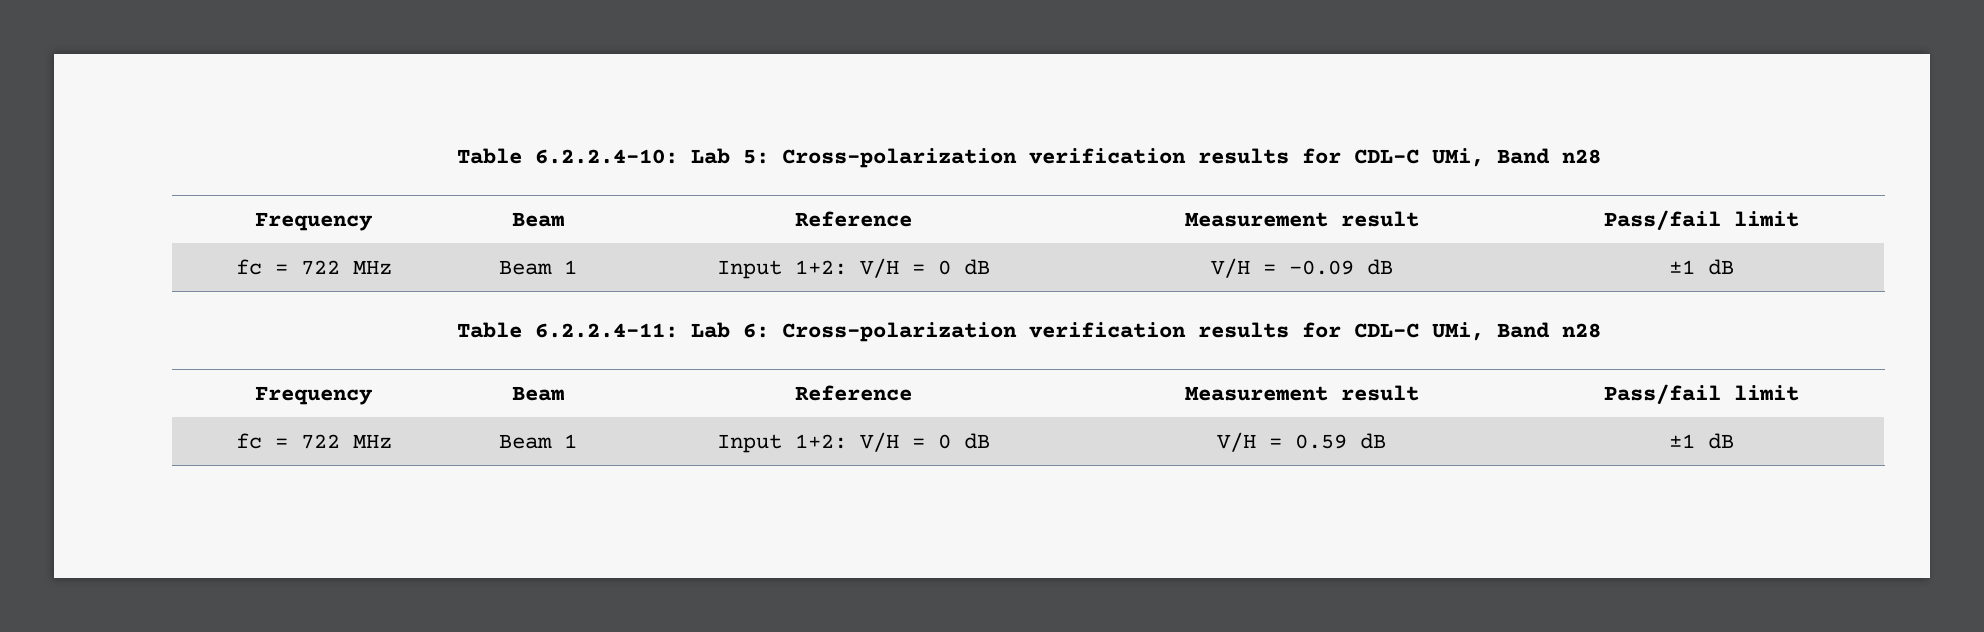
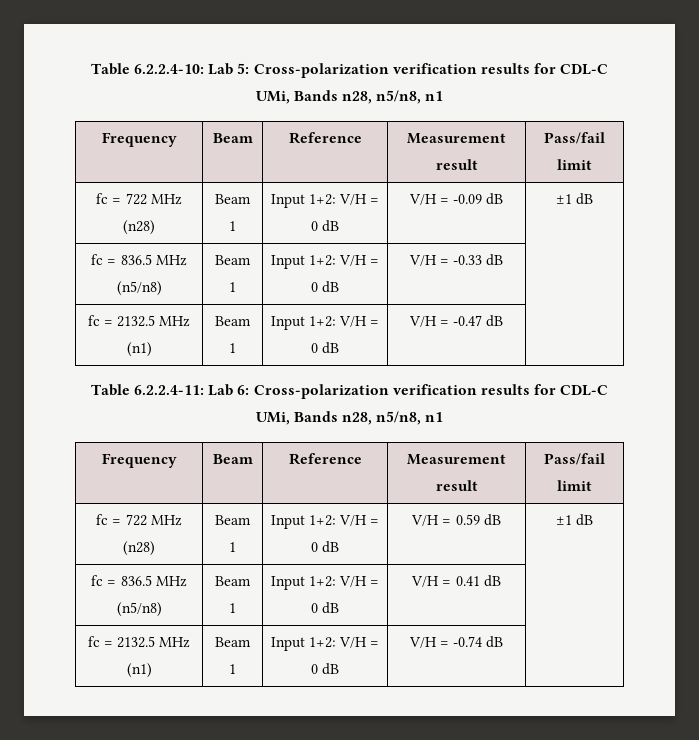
[1496,148,1601,164] Band n28 -> [293,90,444,104] Bands n28, n5/n8, n1
(392, 267) none -> [123,220,155,235] (n28)
(1734, 267) none -> [91,254,187,266] [116,281,162,296] [215,255,251,265] [229,282,236,292] [270,255,380,269] [310,281,340,293] [408,254,504,266] [87,315,191,327] [126,342,152,357] [215,316,251,326] [229,343,236,353] [270,316,380,330] [310,342,340,354] [408,315,504,327] // fc = 836.5 MHz (n5/n8) | Beam 1 | Input 1+2: V/H = 0 dB | V/H = -0.33 dB | // fc = 2132.5 MHz (n1) | Beam 1 | Input 1+2: V/H = 0 dB | V/H = -0.47 dB |
[1496,322,1601,338] Band n28 -> [293,411,444,425] Bands n28, n5/n8, n1
(392, 441) none -> [123,541,155,556] (n28)
(1734, 441) none -> [91,575,187,587] [116,602,162,617] [215,576,251,586] [229,603,236,613] [270,576,380,590] [310,602,340,614] [411,575,501,587] [87,636,191,648] [126,663,152,678] [215,637,251,647] [229,664,236,674] [270,637,380,651] [310,663,340,675] [408,636,504,648] // fc = 836.5 MHz (n5/n8) | Beam 1 | Input 1+2: V/H = 0 dB | V/H = 0.41 dB | // fc = 2132.5 MHz (n1) | Beam 1 | Input 1+2: V/H = 0 dB | V/H = -0.74 dB |

